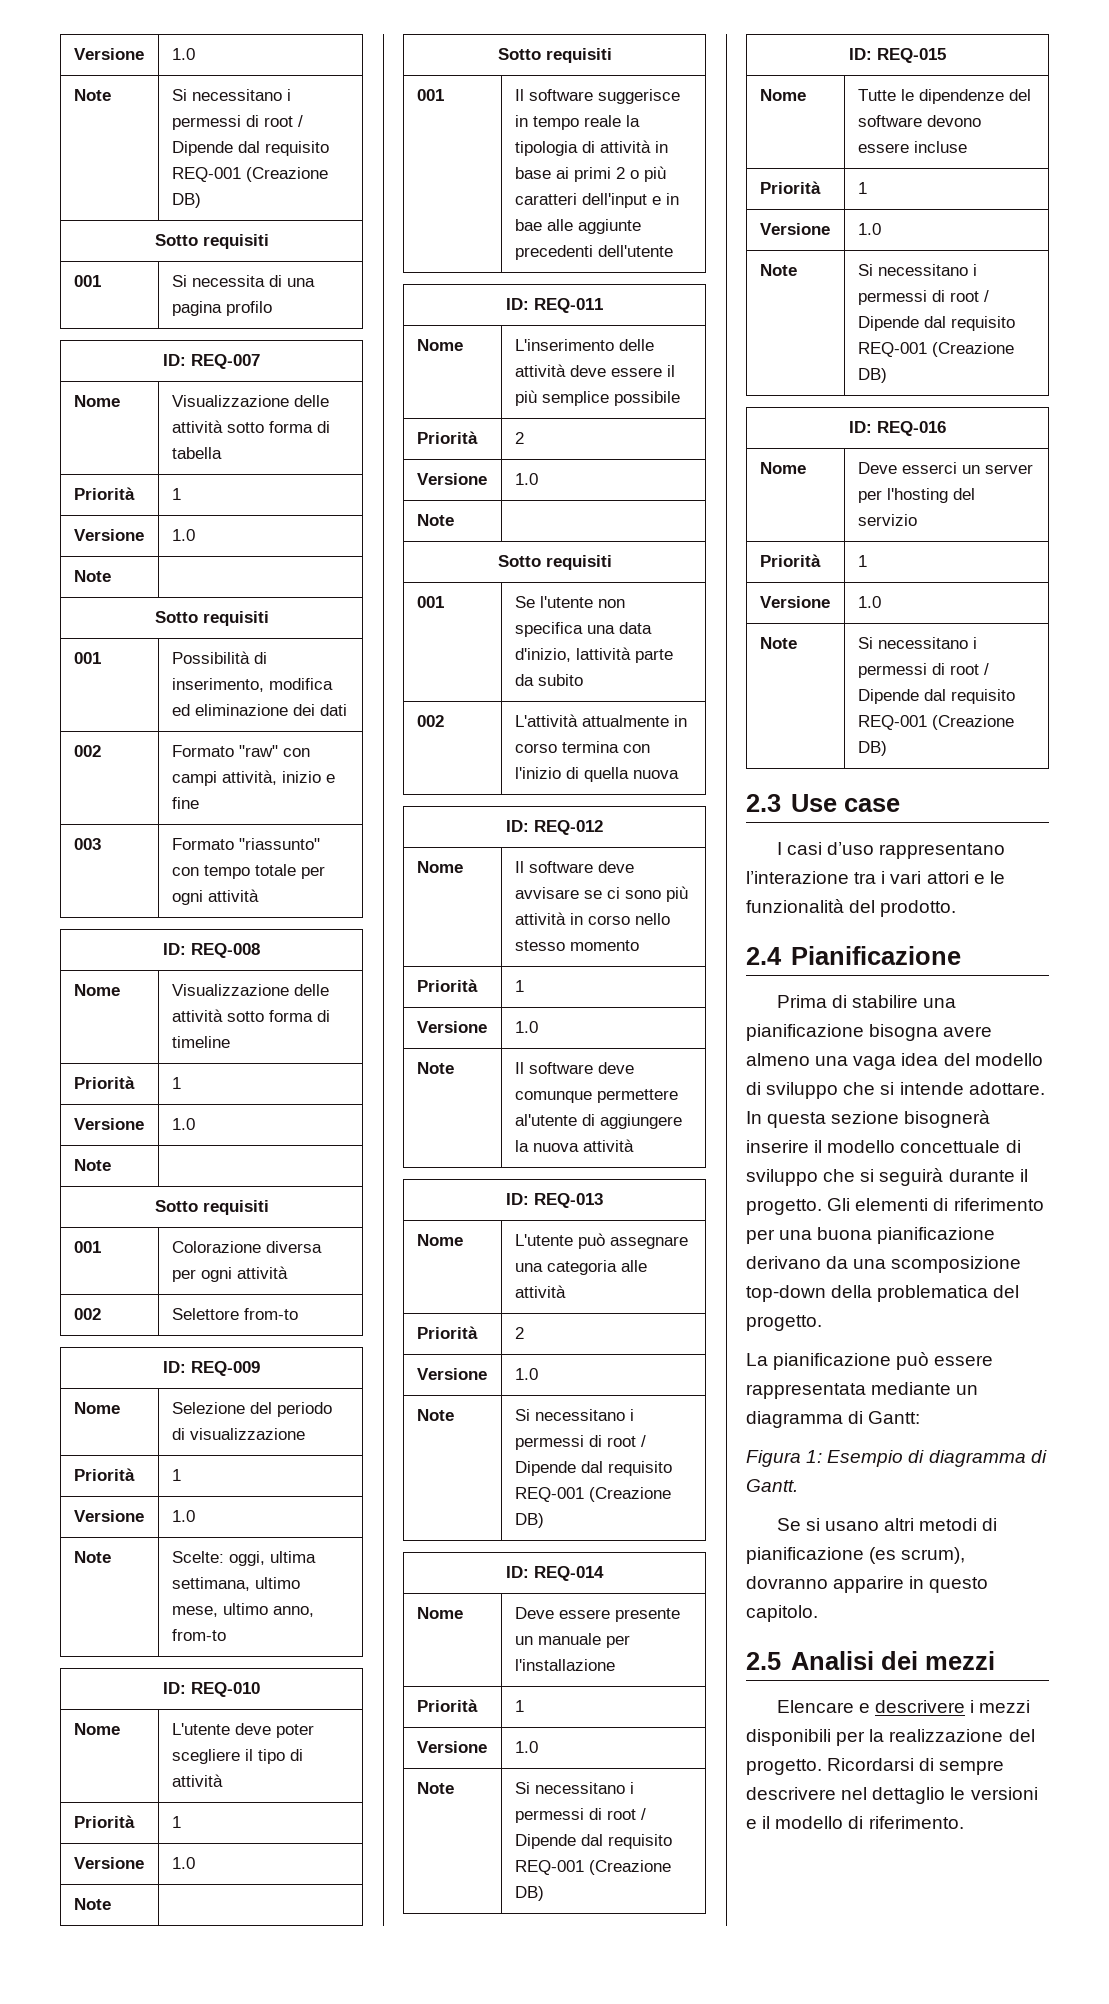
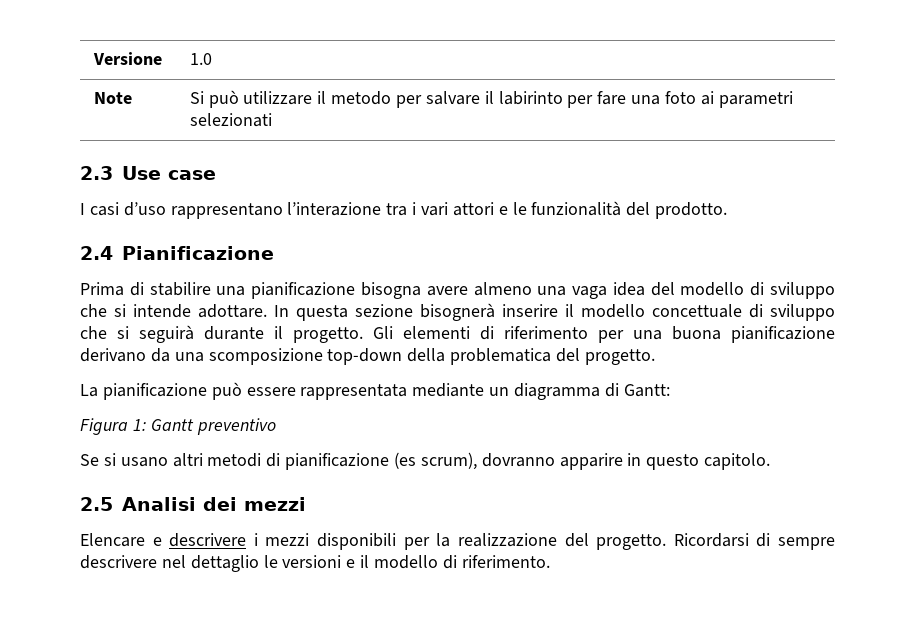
[73,48,144,60] [171,48,195,60] [73,89,111,101] [171,89,291,101] [171,115,303,130] [171,141,329,156] [171,167,328,182] [171,193,201,208] [154,234,269,249] [73,275,101,287] [171,275,315,287] [171,301,272,316] [163,354,260,369] [73,395,120,407] [171,395,329,407] [171,420,330,433] [171,447,222,459] [73,487,135,500] [171,488,181,500] [73,529,144,541] [171,529,195,541] [73,570,111,582] [154,611,269,626] [73,652,101,664] [171,651,267,664] [171,678,333,692] [171,704,347,716] [73,745,101,757] [171,745,310,757] [171,770,335,786] [171,797,199,809] [73,838,101,850] [171,838,320,850] [171,864,325,879] [171,889,259,905] [163,943,260,958] [73,984,120,996] [171,984,329,996] [171,1009,330,1022] [171,1036,230,1048] [73,1076,135,1089] [171,1077,181,1089] [73,1118,144,1130] [171,1118,195,1130] [73,1159,111,1171] [154,1200,269,1215] [73,1241,101,1253] [171,1241,322,1253] [171,1266,288,1282] [73,1308,101,1320] [171,1308,298,1320] [163,1361,260,1376] [73,1402,120,1414] [171,1402,332,1417] [171,1428,305,1440] [73,1468,135,1481] [171,1469,181,1481] [73,1510,144,1522] [171,1510,195,1522] [73,1551,111,1563] [171,1551,316,1566] [171,1577,300,1591] [171,1603,314,1617] [171,1629,226,1641] [163,1682,260,1697] [73,1723,120,1735] [171,1723,314,1738] [171,1749,303,1764] [171,1774,223,1787] [73,1815,135,1828] [171,1816,181,1828] [73,1857,144,1869] [171,1857,195,1869] [73,1898,111,1910] [497,48,612,63] [416,89,444,101] [514,89,680,104] [514,115,640,130] [514,140,668,156] [514,166,666,182] [514,193,679,208] [514,219,641,234] [514,245,673,260] [506,298,603,313] [416,339,463,351] [514,339,654,351] [514,364,675,377] [514,390,680,406] [416,431,478,444] [514,432,524,444] [416,473,487,485] [514,473,538,485] [416,514,454,526] [497,555,612,570] [416,596,444,608] [514,596,625,608] [514,622,652,637] [514,647,673,663] [514,674,583,686] [416,715,444,727] [514,714,687,727] [514,741,650,753] [514,767,679,782] [506,820,603,835] [416,861,463,873] [514,861,634,873] [514,886,688,902] [514,912,670,925] [514,940,639,951] [416,979,478,992] [514,980,524,992] [416,1021,487,1033] [514,1021,538,1033] [416,1062,454,1074] [514,1062,634,1074] [514,1089,678,1103] [514,1114,682,1129] [514,1139,634,1152] [506,1193,603,1208] [416,1234,463,1246] [514,1233,688,1249] [514,1260,647,1275] [514,1285,566,1298] [416,1326,478,1339] [514,1327,524,1339] [416,1368,487,1380] [514,1368,538,1380] [416,1409,454,1421] [514,1409,634,1421] [514,1435,646,1450] [514,1461,672,1476] [514,1487,671,1502] [514,1513,544,1528] [506,1566,604,1581] [416,1607,463,1619] [514,1607,680,1622] [514,1633,630,1648] [514,1659,615,1671] [416,1699,478,1712] [514,1700,524,1712] [416,1741,487,1753] [514,1741,538,1753] [416,1782,454,1794] [514,1782,634,1794] [514,1808,646,1823] [514,1834,672,1849] [514,1860,671,1875] [514,1886,544,1901] [849,48,946,63] [759,89,806,101] [857,89,1031,104] [857,115,981,127] [857,141,967,153] [759,181,821,194] [857,182,867,194] [759,223,830,235] [857,223,881,235] [759,264,797,276] [857,264,977,276] [857,290,989,305] [857,316,1015,331] [857,342,1014,357] [857,368,887,383] [849,421,946,436] [759,462,806,474] [857,462,1033,474] [857,488,975,503] [857,514,917,526] [759,554,821,567] [857,555,867,567] [759,596,830,608] [857,596,881,608] [759,637,797,649] [857,637,977,649] [857,663,989,678] [857,689,1015,704] [857,715,1014,730] [857,741,887,756] Versione | 1.0 // Note | Si necessitano i permessi di root / Dipende dal requisito REQ-001 (Creazione DB) // Sotto requisiti // 001 | Si necessita di una pagina profilo // ID: REQ-007 // Nome | Visualizzazione delle attività sotto forma di tabella // Priorità | 1 // Versione | 1.0 // Note | // Sotto requisiti // 001 | Possibilità di inserimento, modifica ed eliminazione dei dati // 002 | Formato "raw" con campi attività, inizio e fine // 003 | Formato "riassunto" con tempo totale per ogni attività // ID: REQ-008 // Nome | Visualizzazione delle attività sotto forma di timeline // Priorità | 1 // Versione | 1.0 // Note | // Sotto requisiti // 001 | Colorazione diversa per ogni attività // 002 | Selettore from-to // ID: REQ-009 // Nome | Selezione del periodo di visualizzazione // Priorità | 1 // Versione | 1.0 // Note | Scelte: oggi, ultima settimana, ultimo mese, ultimo anno, from-to // ID: REQ-010 // Nome | L'utente deve poter scegliere il tipo di attività // Priorità | 1 // Versione | 1.0 // Note | // Sotto requisiti // 001 | Il software suggerisce in tempo reale la tipologia di attività in base ai primi 2 o più caratteri dell'input e in bae alle aggiunte precedenti dell'utente // ID: REQ-011 // Nome | L'inserimento delle attività deve essere il più semplice possibile // Priorità | 2 // Versione | 1.0 // Note | // Sotto requisiti // 001 | Se l'utente non specifica una data d'inizio, lattività parte da subito // 002 | L'attività attualmente in corso termina con l'inizio di quella nuova // ID: REQ-012 // Nome | Il software deve avvisare se ci sono più attività in corso nello stesso momento // Priorità | 1 // Versione | 1.0 // Note | Il software deve comunque permettere al'utente di aggiungere la nuova attività // ID: REQ-013 // Nome | L'utente può assegnare una categoria alle attività // Priorità | 2 // Versione | 1.0 // Note | Si necessitano i permessi di root / Dipende dal requisito REQ-001 (Creazione DB) // ID: REQ-014 // Nome | Deve essere presente un manuale per l'installazione // Priorità | 1 // Versione | 1.0 // Note | Si necessitano i permessi di root / Dipende dal requisito REQ-001 (Creazione DB) // ID: REQ-015 // Nome | Tutte le dipendenze del software devono essere incluse // Priorità | 1 // Versione | 1.0 // Note | Si necessitano i permessi di root / Dipende dal requisito REQ-001 (Creazione DB) // ID: REQ-016 // Nome | Deve esserci un server per l'hosting del servizio // Priorità | 1 // Versione | 1.0 // Note | Si necessitano i permessi di root / Dipende dal requisito REQ-001 (Creazione DB) -> [92,52,162,65] [189,53,212,65] [93,92,132,104] [189,90,793,108] [189,113,272,127] Versione | 1.0 // Note | Si può utilizzare il metodo per salvare il labirinto per fare una foto ai parametri selezionati
[827,1450,1047,1467] [746,1479,798,1492] Esempio di diagramma di Gantt. -> [150,418,276,435] Gantt preventivo

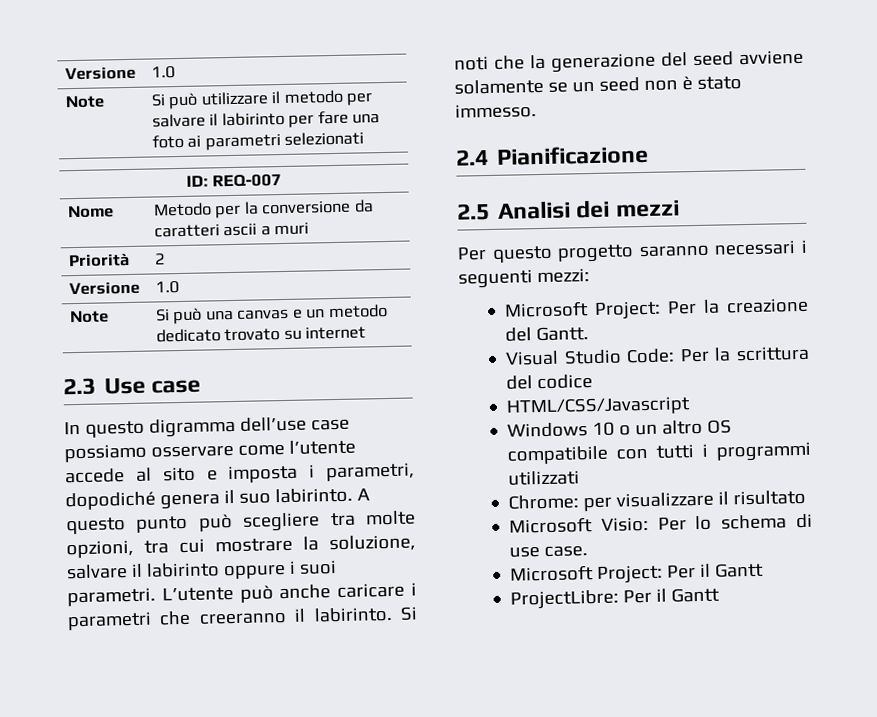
[80,166,216,180] [80,201,728,219] [80,246,274,260] [80,282,836,299] [80,303,835,321] [80,325,835,343] [80,348,655,365] [80,382,670,400] [80,418,276,435] [80,452,771,470] [80,497,306,511] [80,533,836,550] [80,555,550,572] // 2.3 Use case // I casi d’uso rappresentano l’interazione tra i vari attori e le funzionalità del prodotto. // 2.4 Pianificazione // Prima di stabilire una pianificazione bisogna avere almeno una vaga idea del modello di sviluppo che si intende adottare. In questa sezione bisognerà inserire il modello concettuale di sviluppo che si seguirà durante il progetto. Gli elementi di riferimento per una buona pianificazione derivano da una scomposizione top-down della problematica del progetto. // La pianificazione può essere rappresentata mediante un diagramma di Gantt: // Figura 1: Gantt preventivo // Se si usano altri metodi di pianificazione (es scrum), dovranno apparire in questo capitolo. // 2.5 Analisi dei mezzi // Elencare e descrivere i mezzi disponibili per la realizzazione del progetto. Ricordarsi di sempre descrivere nel dettaglio le versioni e il modello di riferimento. -> [186,174,282,188] [66,205,114,219] [152,199,374,219] [153,222,310,238] [67,252,130,268] [153,253,166,265] [68,281,140,296] [154,281,180,294] [69,310,109,324] [154,303,388,325] [155,326,367,343] [63,377,202,396] [64,416,350,438] [64,439,356,463] [65,462,415,484] [65,487,370,511] [66,510,416,535] [66,534,416,559] [66,560,337,580] [67,582,417,607] [67,606,418,631] [454,49,804,73] [454,76,742,95] [455,103,537,119] [455,144,650,166] [457,199,680,221] [457,239,808,263] [458,268,590,289] [503,297,809,320] [504,326,589,342] [504,345,810,366] [505,374,593,390] [505,396,691,417] [506,419,732,438] [506,441,812,465] [507,470,580,486] [507,489,806,512] [508,513,813,534] [508,545,588,558] [509,562,764,584] [509,587,720,610] // ID: REQ-007 // Nome | Metodo per la conversione da caratteri ascii a muri // Priorità | 2 // Versione | 1.0 // Note | Si può una canvas e un metodo dedicato trovato su internet // 2.3 Use case // In questo digramma dell’use case possiamo osservare come l’utente accede al sito e imposta i parametri, dopodiché genera il suo labirinto. A questo punto può scegliere tra molte opzioni, tra cui mostrare la soluzione, salvare il labirinto oppure i suoi parametri. L’utente può anche caricare i parametri che creeranno il labirinto. Si noti che la generazione del seed avviene solamente se un seed non è stato immesso. // 2.4 Pianificazione // 2.5 Analisi dei mezzi // Per questo progetto saranno necessari i seguenti mezzi: // Microsoft Project: Per la creazione del Gantt. // Visual Studio Code: Per la scrittura del codice // HTML/CSS/Javascript // Windows 10 o un altro OS compatibile con tutti i programmi utilizzati // Chrome: per visualizzare il risultato // Microsoft Visio: Per lo schema di use case. // Microsoft Project: Per il Gantt // ProjectLibre: Per il Gantt

